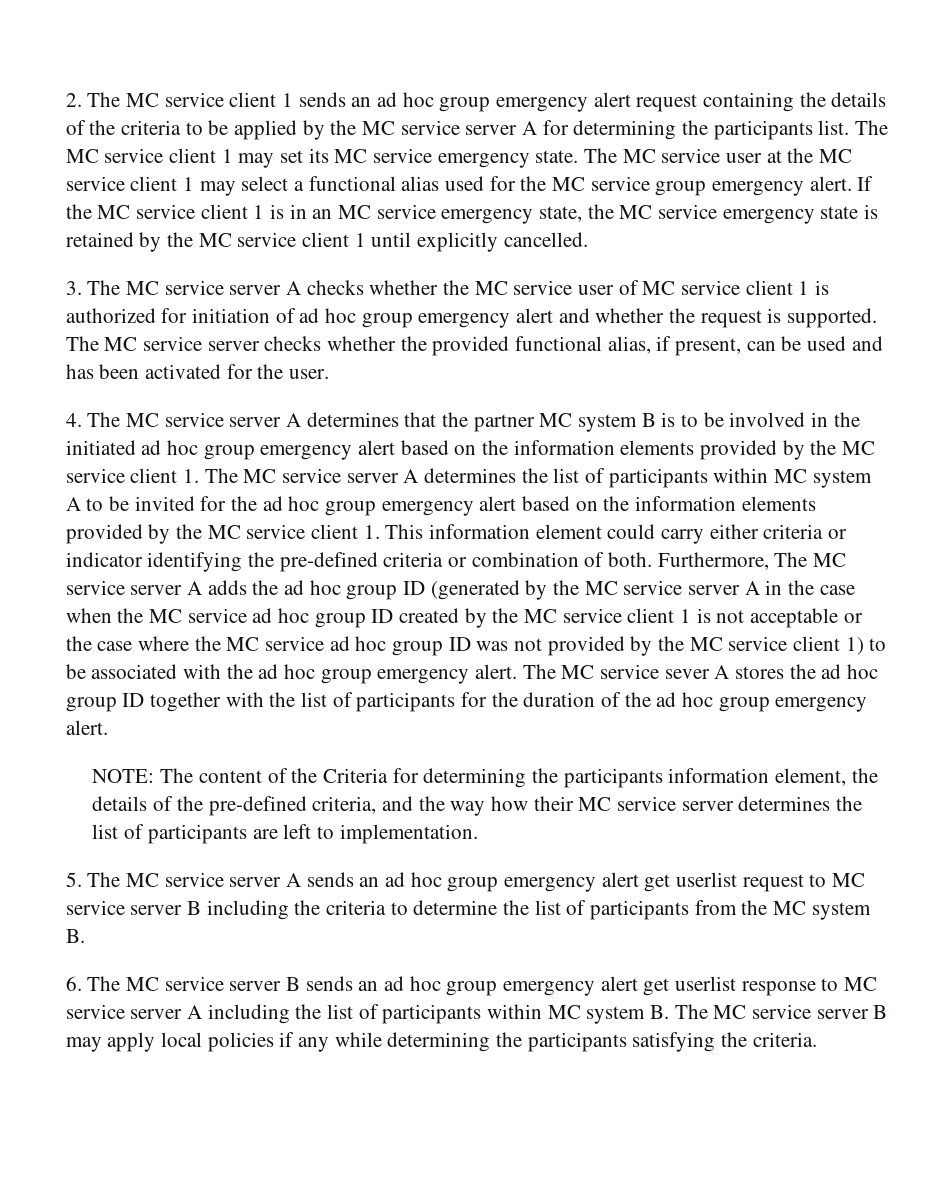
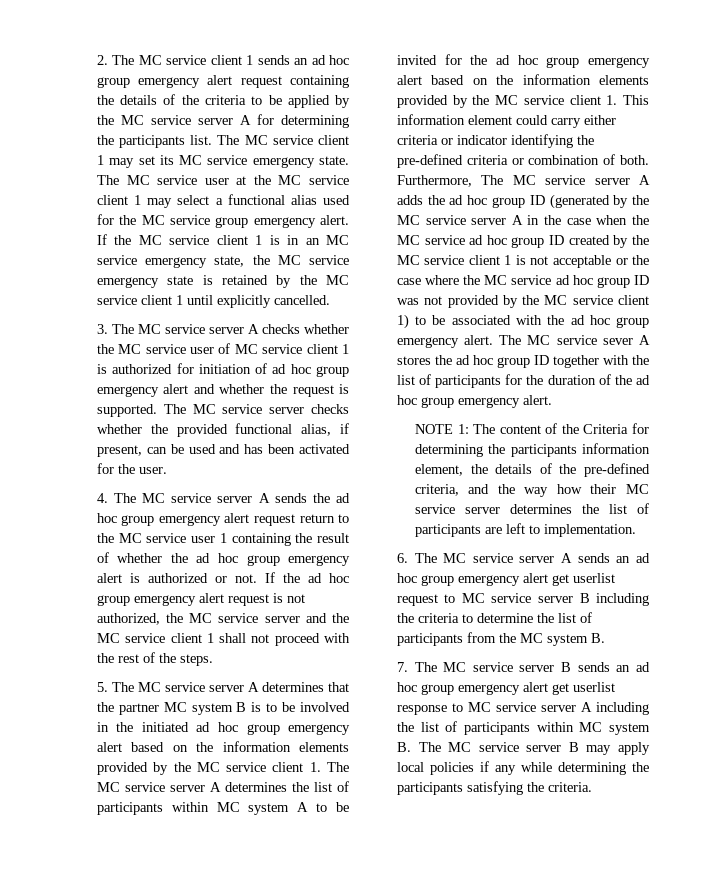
(302, 420) none -> [274,493,350,503] [96,513,350,526] [96,533,349,546] [96,552,350,566] [96,572,349,583] [96,593,305,606] [96,613,349,625] [96,633,351,646] [96,652,213,666] [96,682,259,692] sends the ad hoc group emergency alert request return to the MC service user 1 containing the result of whether the ad hoc group emergency alert is authorized or not. If the ad hoc group emergency alert request is not authorized, the MC service server and the MC service client 1 shall not proceed with the rest of the steps. // 5. The MC service server A
[92,769,155,783] NOTE: -> [414,424,469,434] NOTE 1:
[65,872,82,887] 5. -> [396,553,408,563] 6.
[65,976,82,991] 6. -> [396,662,408,672] 7.

